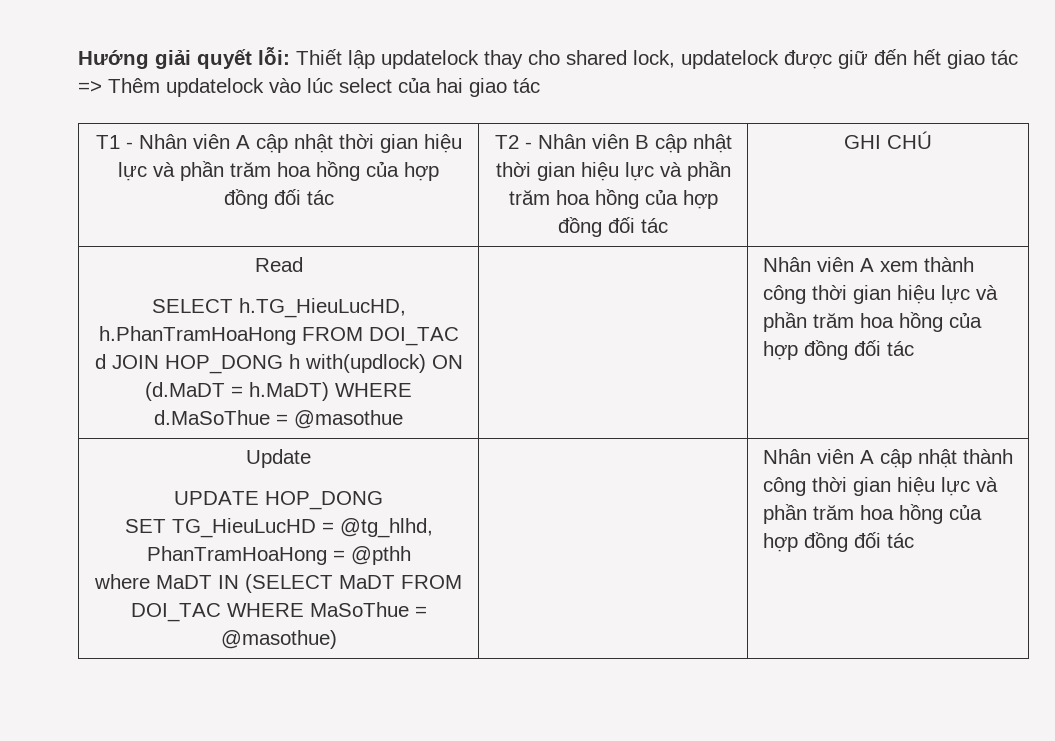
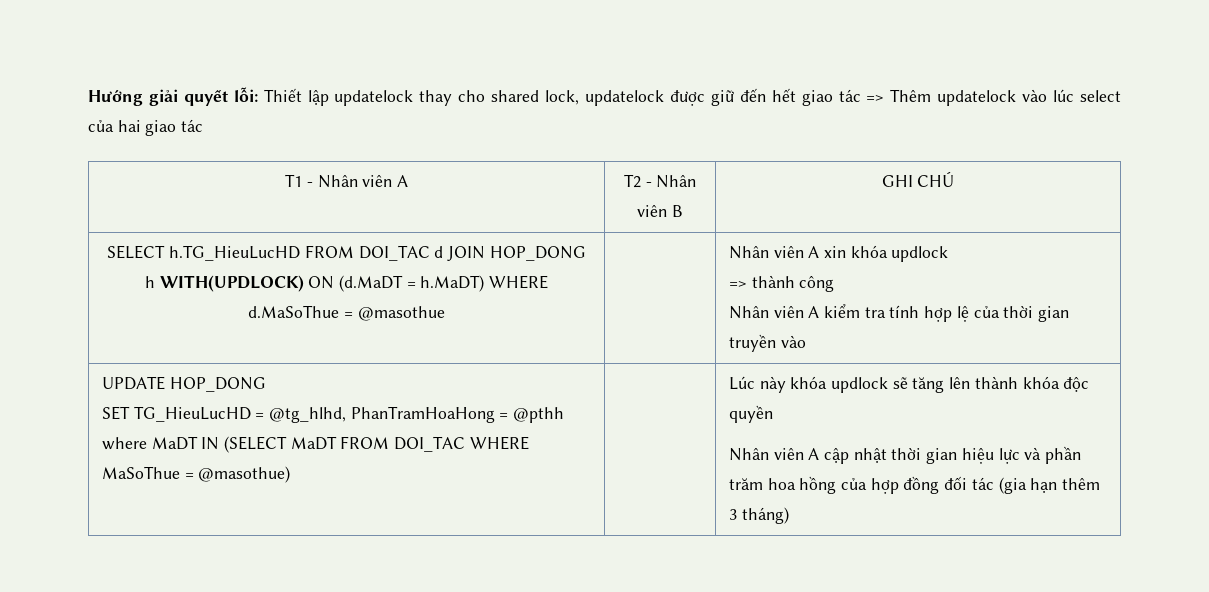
(250, 142) none -> [623,174,697,188] [637,205,683,217] [881,171,955,187] [107,245,586,261] [144,275,549,292] [248,305,445,321] [728,245,949,262] [728,275,835,292] [728,304,1070,322] [728,334,806,352] [101,376,266,392] [101,406,565,423] [101,436,529,453] [101,466,291,483] [728,376,1090,393] [728,405,773,423] [728,448,820,461] | T2 - Nhân viên B | GHI CHÚ // SELECT h.TG_HieuLucHD FROM DOI_TAC d JOIN HOP_DONG h WITH(UPDLOCK) ON (d.MaDT = h.MaDT) WHERE d.MaSoThue = @masothue | | Nhân viên A xin khóa updlock // => thành công // Nhân viên A kiểm tra tính hợp lệ của thời gian truyền vào // UPDATE HOP_DONG // SET TG_HieuLucHD = @tg_hlhd, PhanTramHoaHong = @pthh where MaDT IN (SELECT MaDT FROM DOI_TAC WHERE MaSoThue = @masothue) | | Lúc này khóa updlock sẽ tăng lên thành khóa độc quyền // Nhân viên A
[494,134,732,153] [495,161,731,181] [508,189,718,209] [558,217,669,237] [844,131,933,149] [254,257,303,272] [151,298,406,318] [98,326,459,346] [94,354,463,374] [145,382,412,401] [154,410,403,429] [762,257,974,272] [762,285,998,304] [762,312,982,332] [762,340,914,360] [246,449,311,468] [174,491,383,510] [124,518,433,538] [146,546,411,565] [94,574,462,593] [130,602,427,622] [220,630,337,649] [762,449,1013,468] [762,477,998,496] [762,504,982,524] [762,532,914,552] | T2 - Nhân viên B cập nhật thời gian hiệu lực và phần trăm hoa hồng của hợp đồng đối tác | GHI CHÚ // Read // SELECT h.TG_HieuLucHD, h.PhanTramHoaHong FROM DOI_TAC d JOIN HOP_DONG h with(updlock) ON (d.MaDT = h.MaDT) WHERE d.MaSoThue = @masothue | | Nhân viên A xem thành công thời gian hiệu lực và phần trăm hoa hồng của hợp đồng đối tác // Update // UPDATE HOP_DONG // SET TG_HieuLucHD = @tg_hlhd, PhanTramHoaHong = @pthh // where MaDT IN (SELECT MaDT FROM DOI_TAC WHERE MaSoThue = @masothue) | | Nhân viên A cập nhật thành công thời gian hiệu lực và phần trăm hoa hồng của hợp đồng đối tác -> [998,477,1101,494] [728,507,789,524] (gia hạn thêm 3 tháng)

